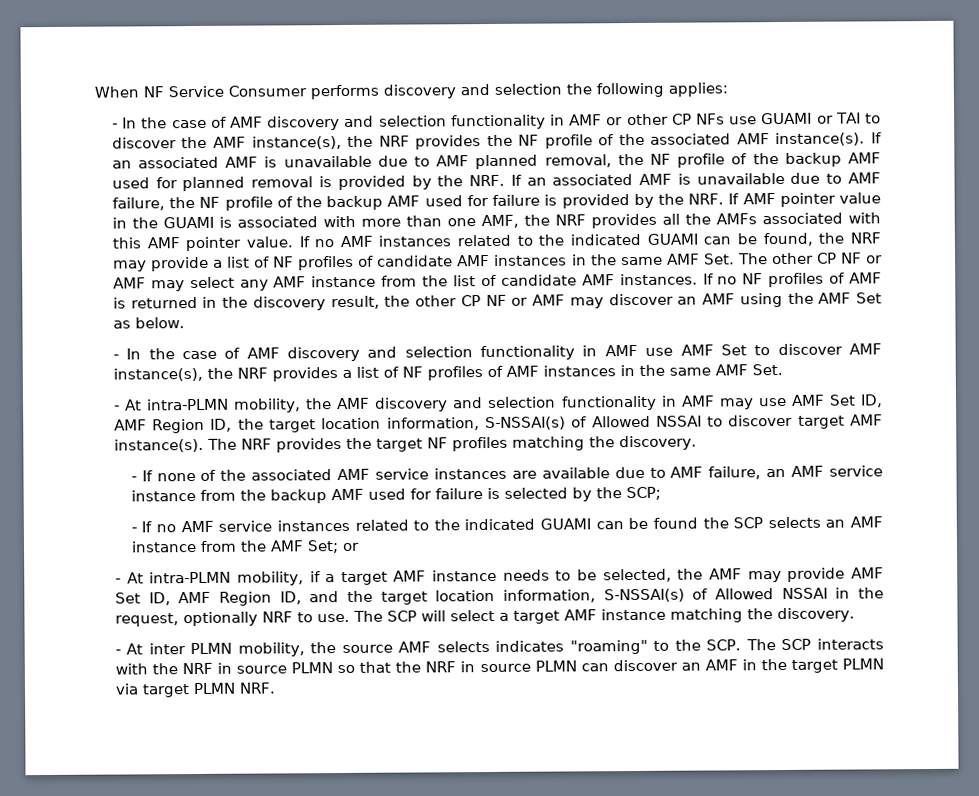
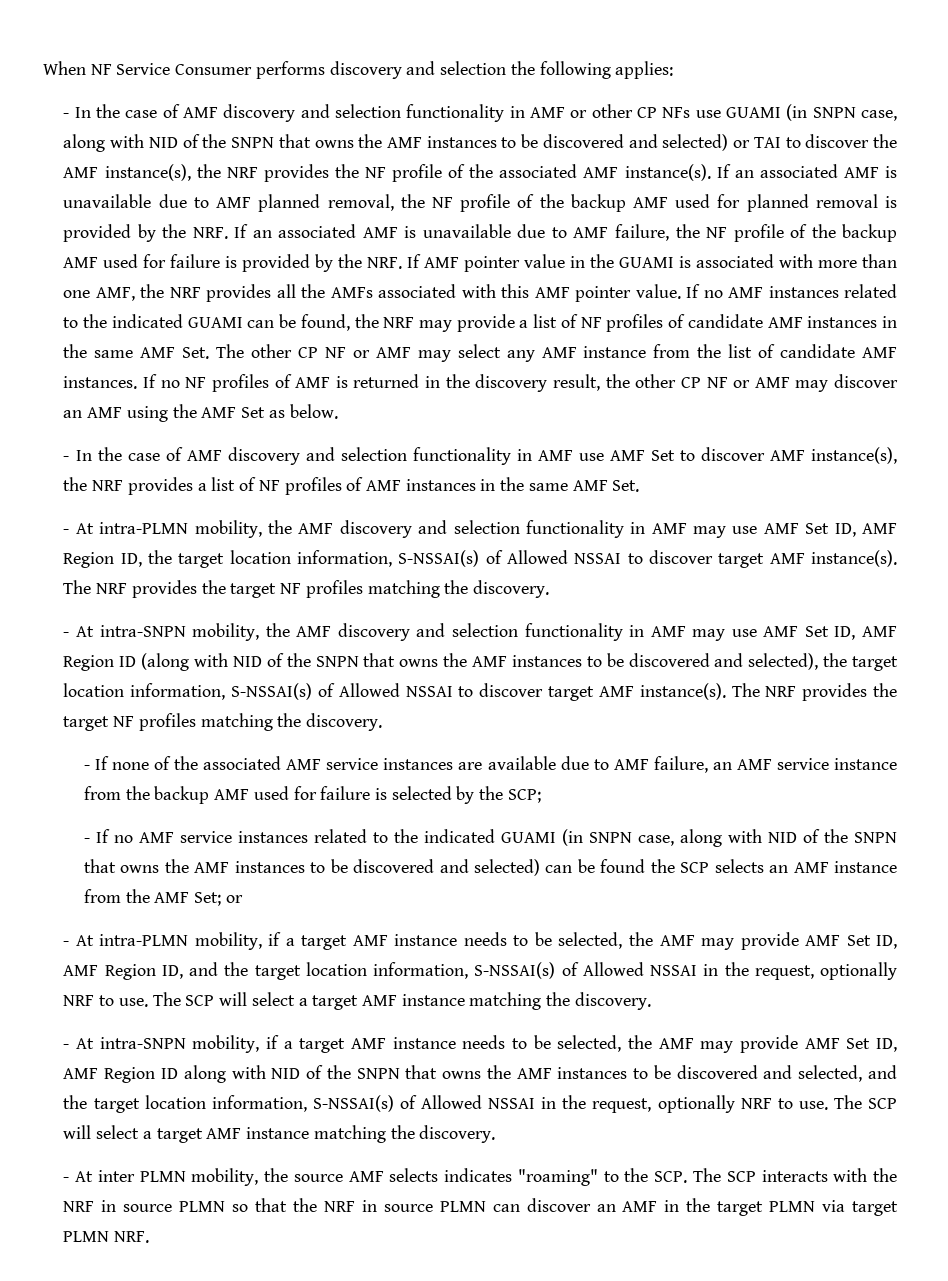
(813, 118) none -> [786,104,898,121] [63,134,729,152] (in SNPN case, along with NID of the SNPN that owns the AMF instances to be discovered and selected)
(697, 443) none -> [63,623,898,641] [63,653,899,671] [63,683,898,701] [63,713,383,731] // - At intra-SNPN mobility, the AMF discovery and selection functionality in AMF may use AMF Set ID, AMF Region ID (along with NID of the SNPN that owns the AMF instances to be discovered and selected), the target location information, S-NSSAI(s) of Allowed NSSAI to discover target AMF instance(s). The NRF provides the target NF profiles matching the discovery.
(592, 524) none -> [561,829,898,847] [83,859,540,876] (in SNPN case, along with NID of the SNPN that owns the AMF instances to be discovered and selected)
(855, 615) none -> [63,1035,897,1053] [63,1065,898,1083] [63,1095,897,1113] [63,1125,496,1143] // - At intra-SNPN mobility, if a target AMF instance needs to be selected, the AMF may provide AMF Set ID, AMF Region ID along with NID of the SNPN that owns the AMF instances to be discovered and selected, and the target location information, S-NSSAI(s) of Allowed NSSAI in the request, optionally NRF to use. The SCP will select a target AMF instance matching the discovery.

